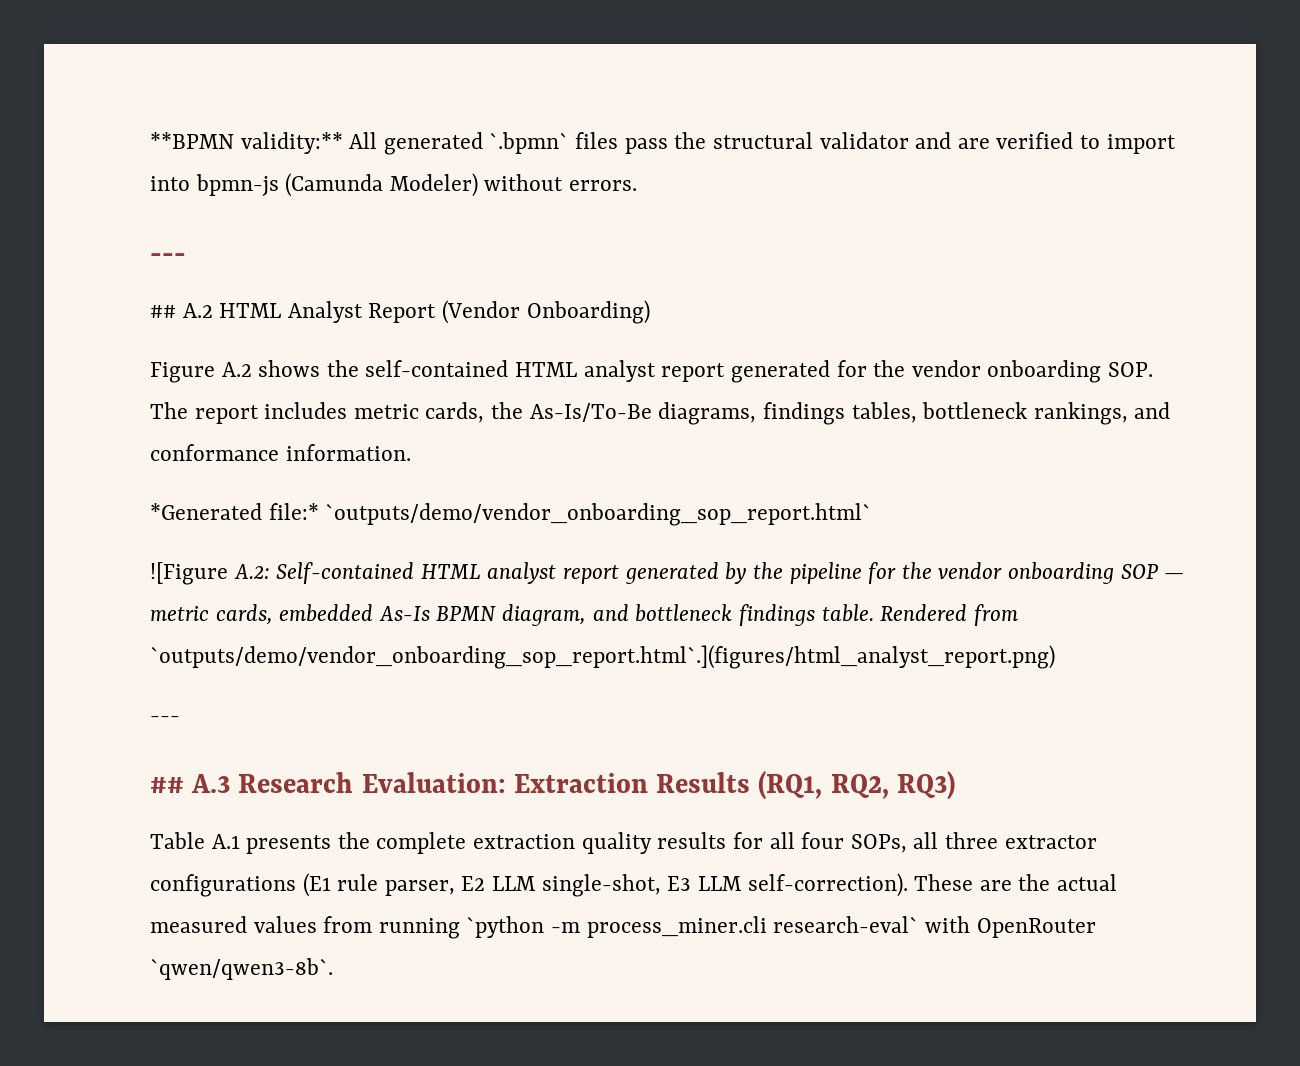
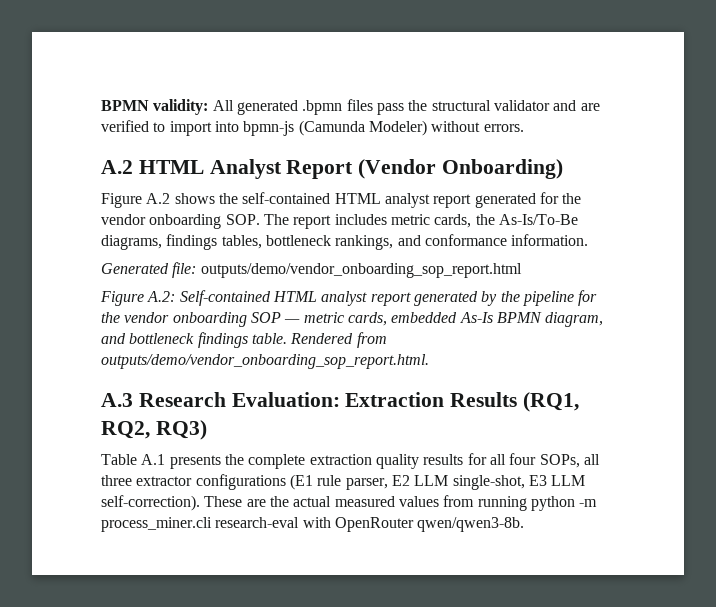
[150,132,343,154] **BPMN validity:** -> [101,99,209,115] BPMN validity:
[489,132,569,154] `.bpmn` -> [302,100,343,115] .bpmn
[150,253,186,262] [150,305,176,318] --- // ## -> (524, 128) none
[150,503,872,526] [150,562,228,585] *Generated file:* `outputs/demo/vendor_onboarding_sop_report.html` // ![Figure -> [101,262,522,278] [100,291,144,306] Generated file: outputs/demo/vendor_onboarding_sop_report.html // Figure
[150,645,1055,669] [150,716,180,722] [150,777,184,793] `outputs/demo/vendor_onboarding_sop_report.html`.](figures/html_analyst_report.png) // --- // ## -> [101,354,429,369] outputs/demo/vendor_onboarding_sop_report.html. //
[466,916,545,938] `python -> [530,496,575,511] python
[773,916,919,933] research-eval` -> [215,517,300,528] research-eval
[150,958,333,980] `qwen/qwen3-8b`. -> [417,517,525,532] qwen/qwen3-8b.

